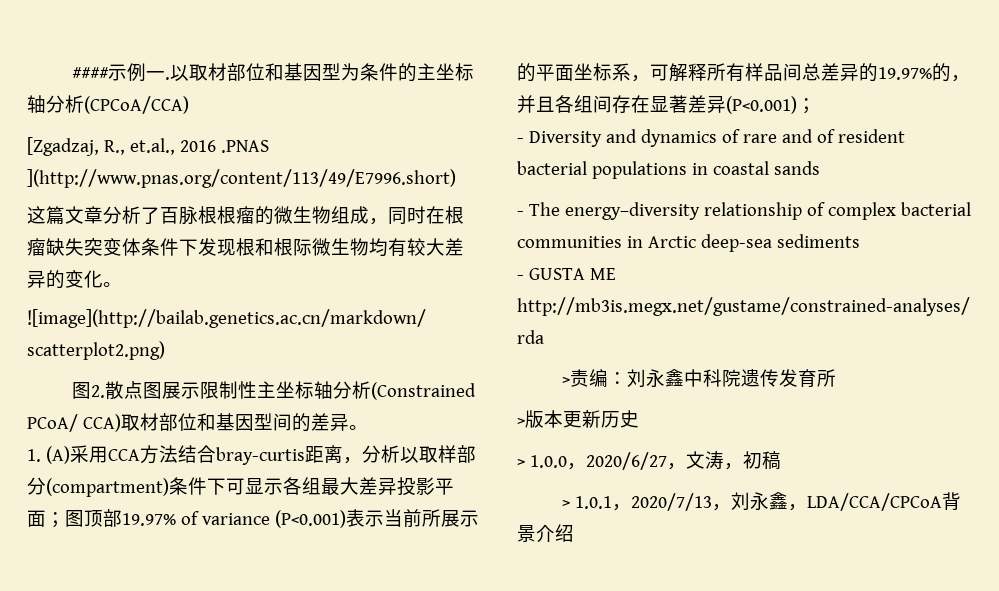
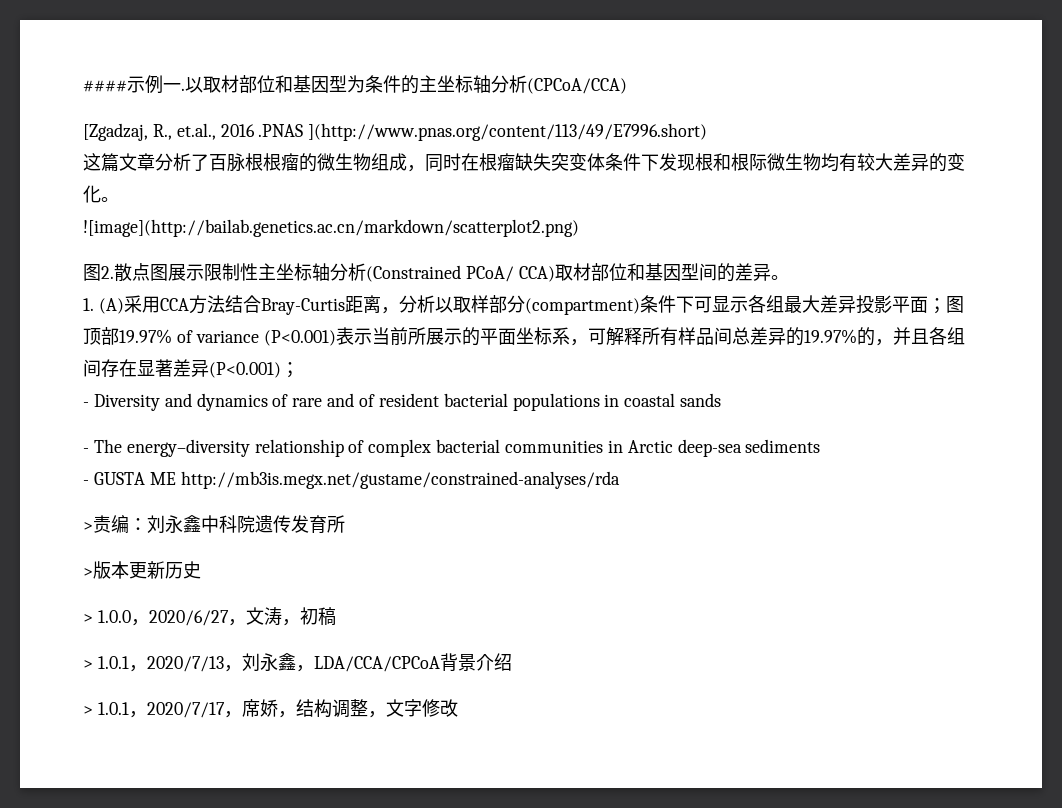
[215,447,305,465] bray-curtis -> [260,298,345,315] Bray-Curtis
(574, 533) none -> [83,699,458,718] // > 1.0.1，2020/7/17，席娇，结构调整，文字修改

